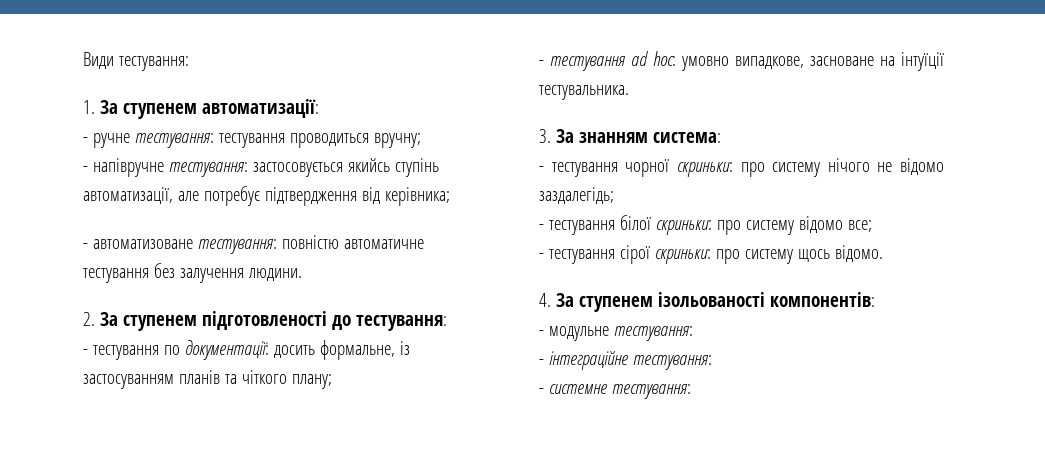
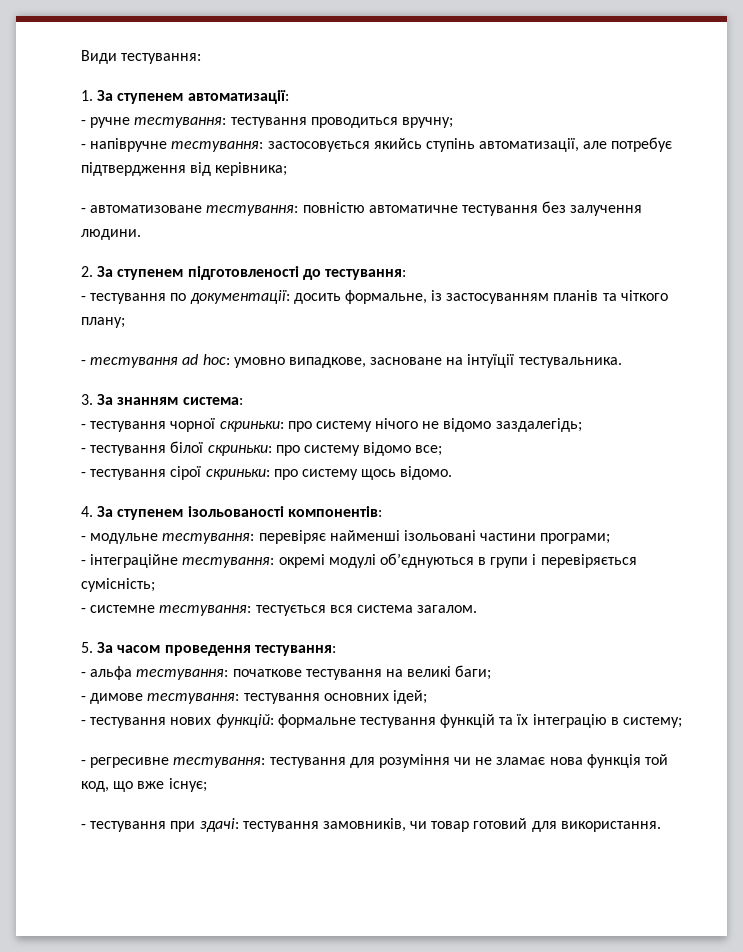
[539,351,712,370] [539,384,691,399] // - інтеграційне тестування: // - системне тестування: -> [258,530,611,544] [81,553,637,568] [81,578,155,592] [81,605,478,616] [81,642,336,656] [81,665,492,680] [81,690,427,704] [81,714,683,728] [81,754,669,768] [81,778,207,792] [81,818,661,832] перевіряє найменші ізольовані частини програми; // - інтеграційне тестування: окремі модулі об’єднуються в групи і перевіряється сумісність; // - системне тестування: тестується вся система загалом. // 5. За часом проведення тестування: // - альфа тестування: початкове тестування на великі баги; // - димове тестування: тестування основних ідей; // - тестування нових функцій: формальне тестування функцій та їх інтеграцію в систему; // - регресивне тестування: тестування для розуміння чи не зламає нова функція той код, що вже існує; // - тестування при здачі: тестування замовників, чи товар готовий для використання.

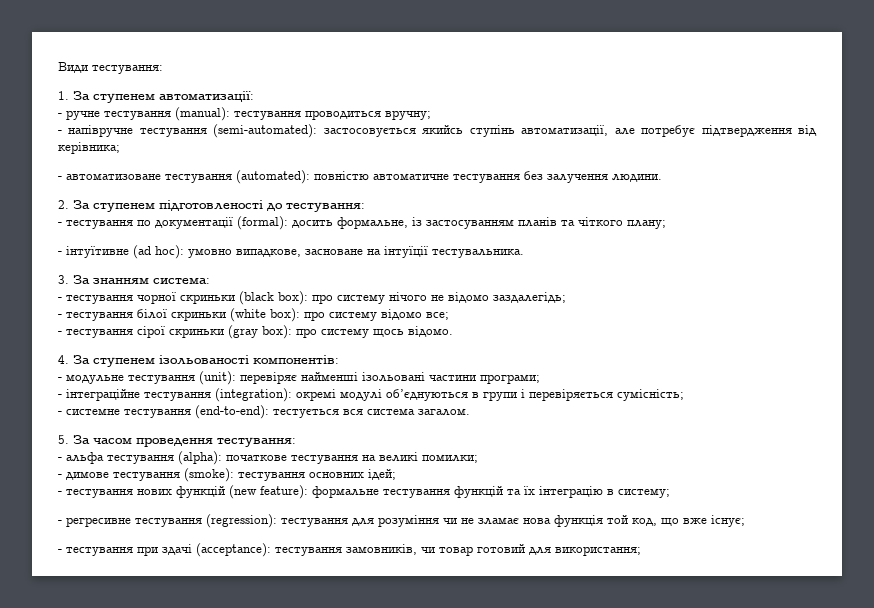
[134,117,227,128] тестування: -> [104,107,230,121] тестування (manual):
[171,141,264,152] тестування: -> [139,124,318,138] тестування (semi-automated):
[206,205,299,216] тестування: -> [165,170,310,184] тестування (automated):
[189,290,290,304] документації: -> [155,216,288,230] документації (formal):
[90,354,230,368] тестування ad hoc: -> [66,245,184,259] інтуїтивне (ad hoc):
[219,421,284,432] скриньки: -> [180,291,308,305] скриньки (black box):
[207,445,272,456] скриньки: -> [171,308,300,322] скриньки (white box):
[205,469,270,480] скриньки: -> [169,325,292,339] скриньки (gray box):
[162,533,255,544] тестування: -> [128,371,236,385] тестування (unit):
[182,557,275,568] тестування: -> [144,388,292,402] тестування (integration):
[159,605,252,616] тестування: -> [124,405,269,419] тестування (end-to-end):
[136,669,229,680] тестування: -> [107,451,222,465] тестування (alpha):
[455,665,492,680] баги; -> [422,454,478,463] помилки;
[147,693,240,704] тестування: -> [113,468,234,482] тестування (smoke):
[215,714,274,728] функцій: -> [176,485,308,499] функцій (new feature):
[173,757,266,768] тестування: -> [135,514,277,528] тестування (regression):
[199,818,239,832] здачі: -> [162,543,271,557] здачі (acceptance):
[560,821,661,832] використання. -> [555,546,641,556] використання;

